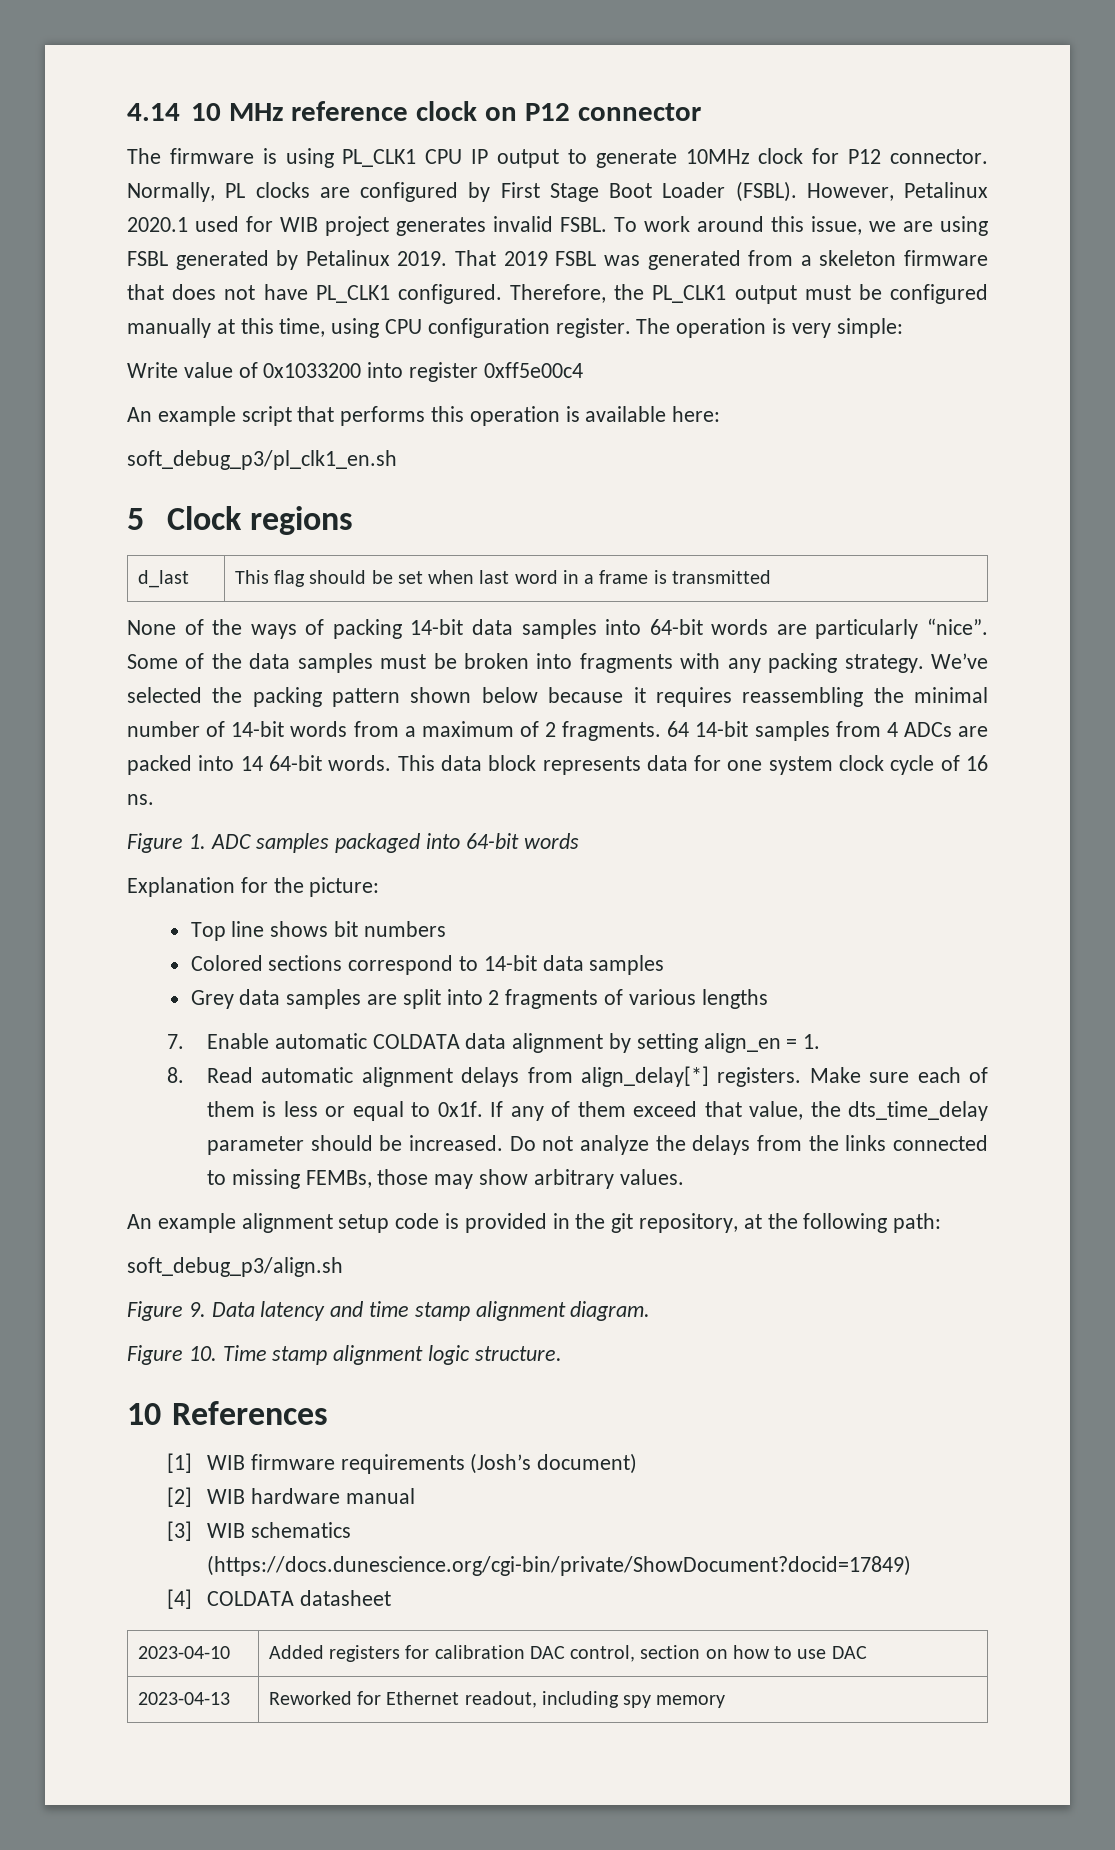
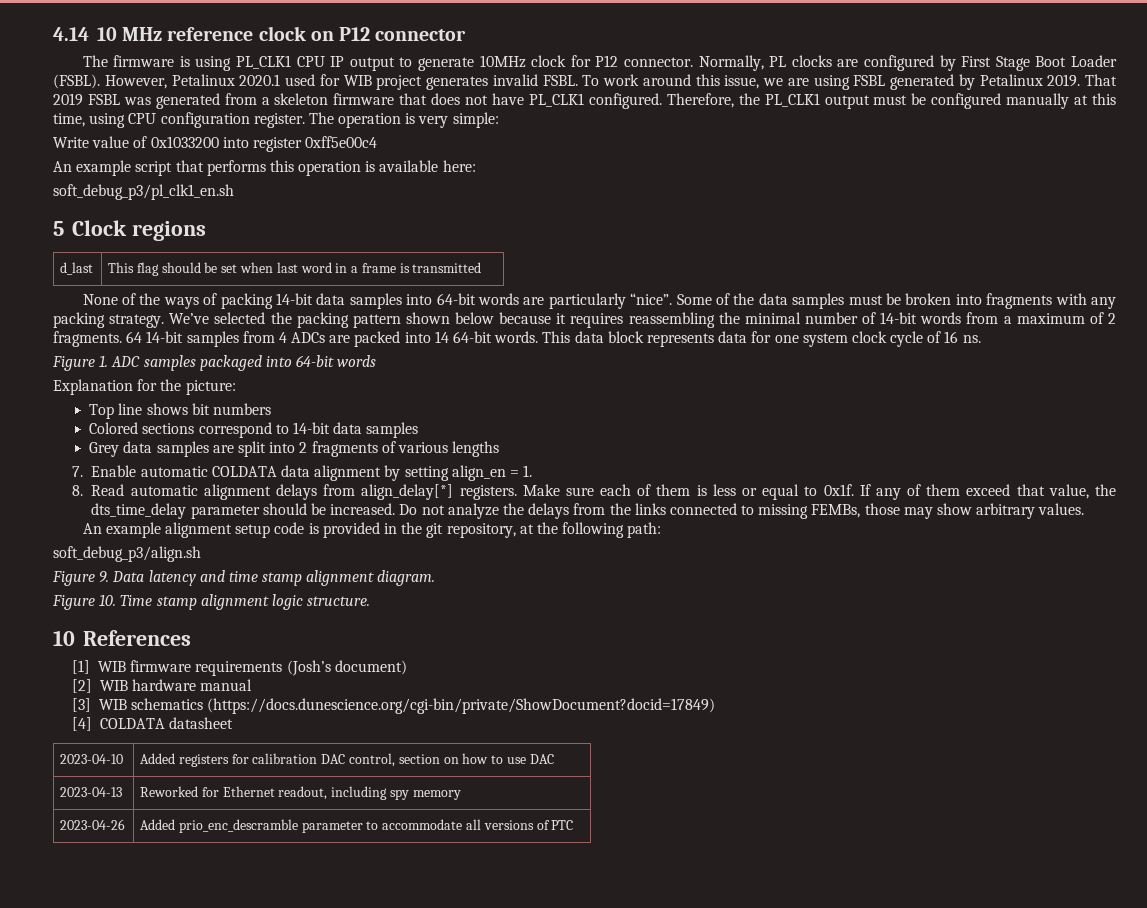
(726, 1701) none -> [60,819,126,830] [140,819,574,833] // 2023-04-26 | Added prio_enc_descramble parameter to accommodate all versions of PTC

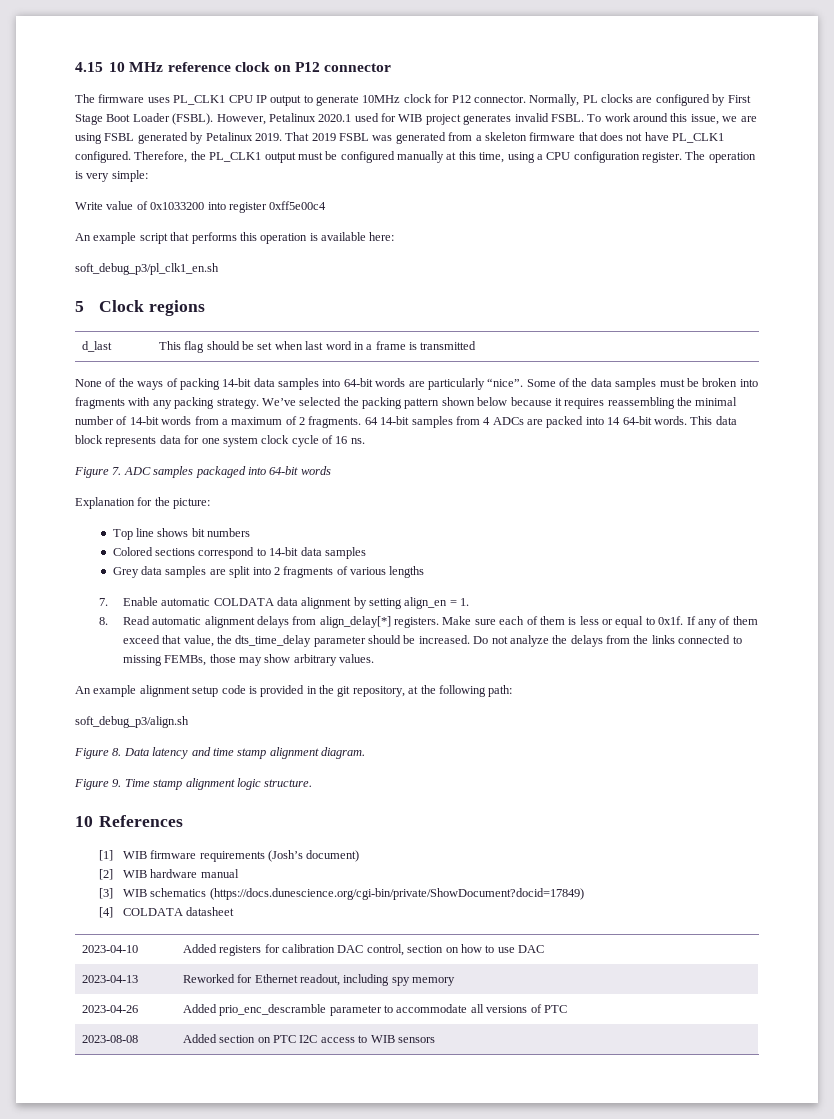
[53,27,89,41] 4.14 -> [75,62,103,72] 4.15
[179,56,232,71] is using -> [147,97,170,103] uses
(126, 120) none -> [536,154,543,160] a
[99,355,109,367] 1. -> [112,467,122,475] 7.
[99,571,110,583] 9. -> [112,748,122,756] 8.
[99,594,117,606] 10. -> [112,779,122,787] 9.
(574, 825) none -> [81,1035,138,1043] [182,1034,435,1043] // 2023-08-08 | Added section on PTC I2C access to WIB sensors

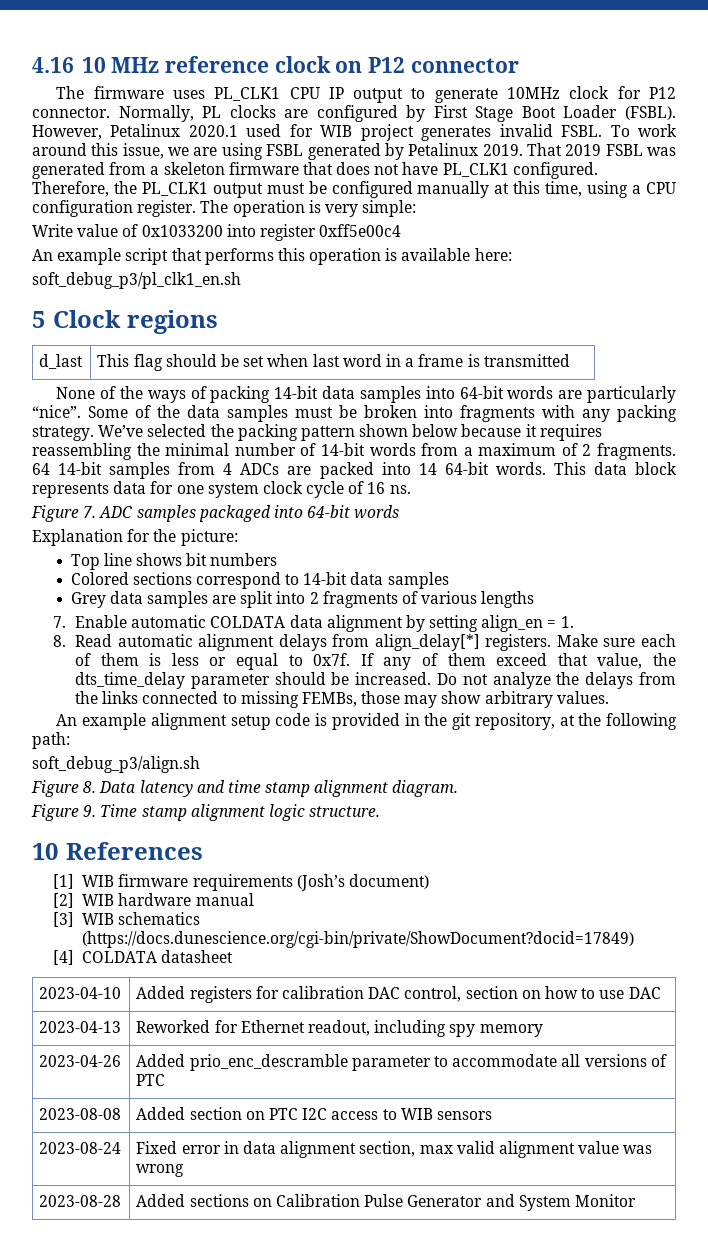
[75,62,103,72] 4.15 -> [32,57,74,73] 4.16
[658,616,684,625] 0x1f. -> [313,653,351,666] 0x7f.
(435, 1040) none -> [39,1142,122,1154] [136,1141,653,1158] [136,1164,185,1177] [39,1195,122,1207] [136,1194,636,1211] // 2023-08-24 | Fixed error in data alignment section, max valid alignment value was wrong // 2023-08-28 | Added sections on Calibration Pulse Generator and System Monitor

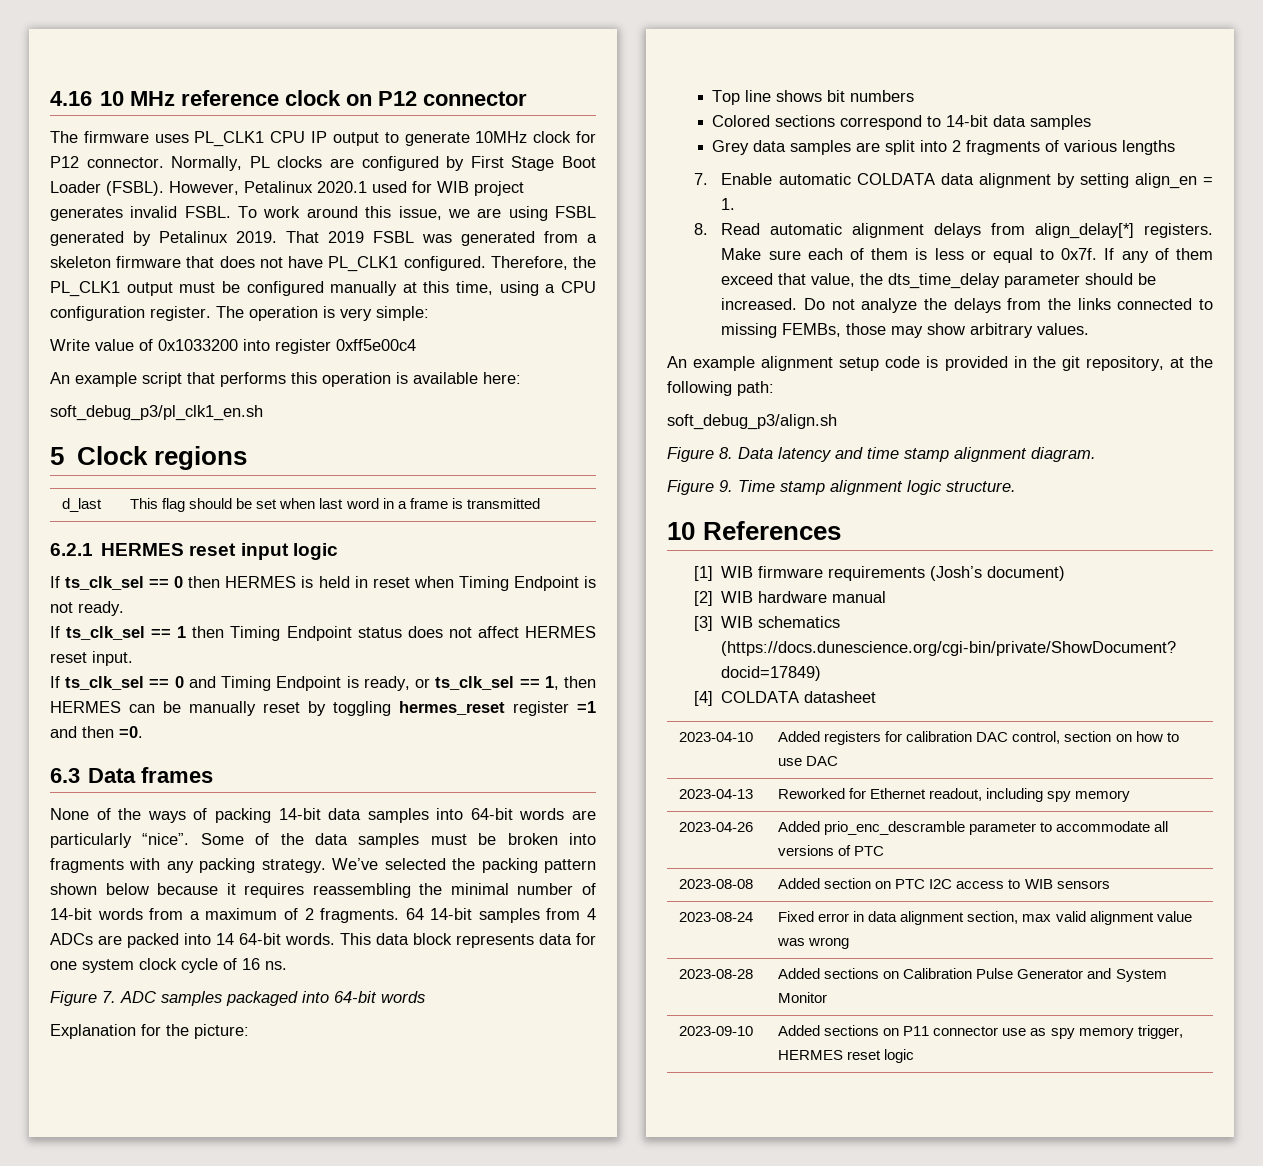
(570, 360) none -> [50,543,338,560] [50,576,597,591] [50,601,124,616] [50,626,596,641] [50,651,133,666] [50,676,596,691] [50,701,596,716] [50,726,143,738] [50,767,214,783] // 6.2.1 HERMES reset input logic // If ts_clk_sel == 0 then HERMES is held in reset when Timing Endpoint is not ready. // If ts_clk_sel == 1 then Timing Endpoint status does not affect HERMES reset input. // If ts_clk_sel == 0 and Timing Endpoint is ready, or ts_clk_sel == 1, then HERMES can be manually reset by toggling hermes_reset register =1 and then =0. // 6.3 Data frames
(636, 1200) none -> [679,1026,754,1036] [778,1025,1183,1039] [778,1049,915,1063] // 2023-09-10 | Added sections on P11 connector use as spy memory trigger, HERMES reset logic

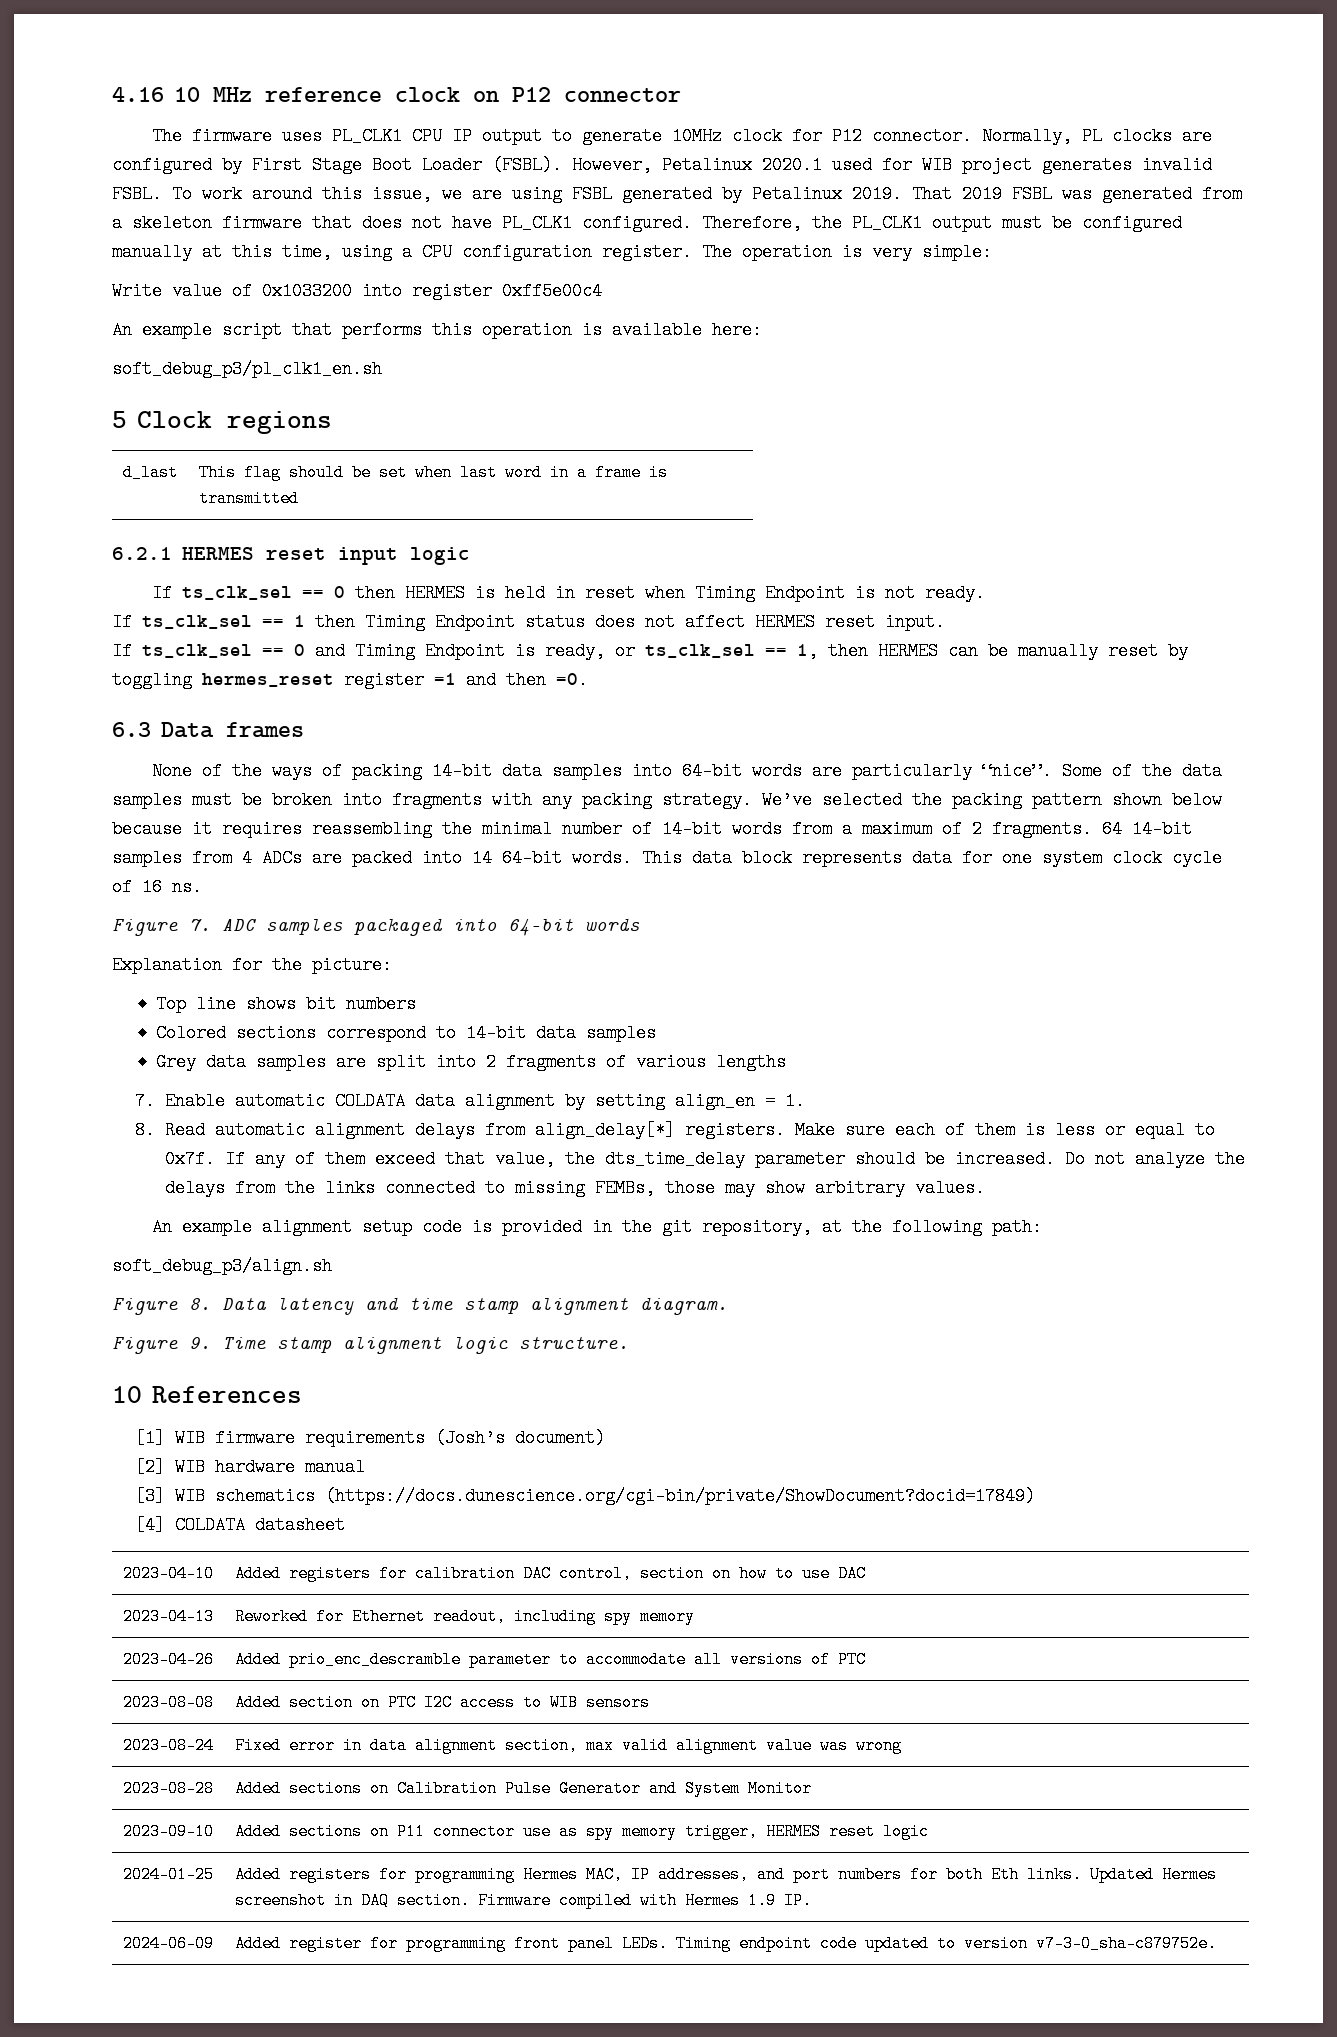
(915, 1056) none -> [122,1866,214,1883] [234,1866,1217,1883] [234,1892,812,1909] [122,1935,214,1952] [234,1935,1217,1952] // 2024-01-25 | Added registers for programming Hermes MAC, IP addresses, and port numbers for both Eth links. Updated Hermes screenshot in DAQ section. Firmware compiled with Hermes 1.9 IP. // 2024-06-09 | Added register for programming front panel LEDs. Timing endpoint code updated to version v7-3-0_sha-c879752e.

